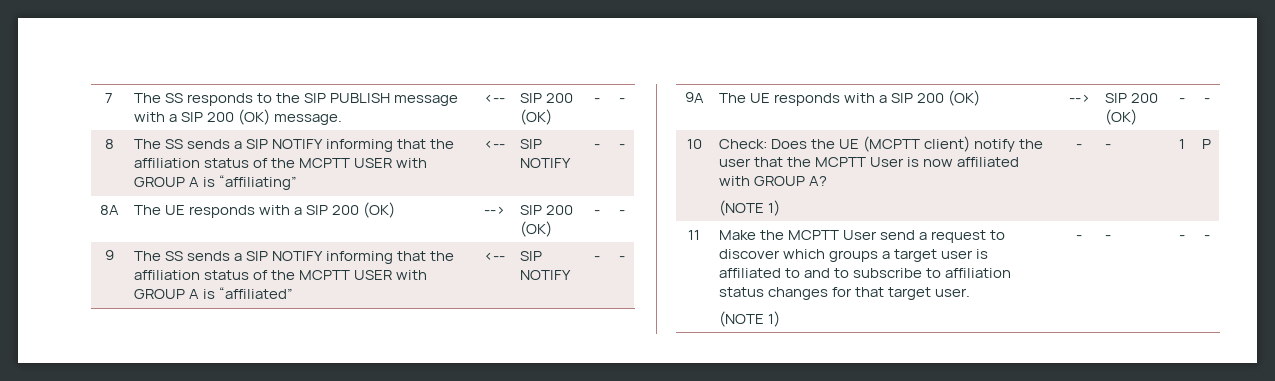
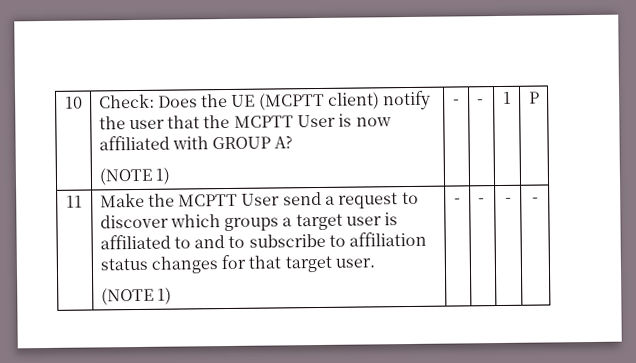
[105,93,113,103] [133,93,458,106] [133,109,342,125] [483,94,505,103] [519,93,573,103] [519,109,552,125] [594,98,600,103] [618,98,625,103] [104,139,114,149] [133,139,454,152] [133,158,427,168] [133,175,297,190] [483,140,505,149] [519,139,542,149] [519,158,571,168] [594,144,600,149] [618,144,625,149] [99,205,119,215] [133,202,395,218] [483,206,505,215] [519,205,573,215] [519,221,552,237] [594,210,600,215] [618,210,625,215] [104,250,114,261] [133,251,454,264] [133,270,427,280] [133,287,293,299] [483,252,505,261] [519,251,542,261] [519,270,571,280] [594,256,600,261] [618,256,625,261] [684,92,704,103] [718,90,980,106] [1068,94,1090,103] [1104,93,1158,103] [1104,109,1137,125] [1179,98,1185,103] [1203,98,1210,103] 7 | The SS responds to the SIP PUBLISH message with a SIP 200 (OK) message. | <-- | SIP 200 (OK) | - | - // 8 | The SS sends a SIP NOTIFY informing that the affiliation status of the MCPTT USER with GROUP A is “affiliating” | <-- | SIP NOTIFY | - | - // 8A | The UE responds with a SIP 200 (OK) | --> | SIP 200 (OK) | - | - // 9 | The SS sends a SIP NOTIFY informing that the affiliation status of the MCPTT USER with GROUP A is “affiliated” | <-- | SIP NOTIFY | - | - // 9A | The UE responds with a SIP 200 (OK) | --> | SIP 200 (OK) | - | - // -> (64, 102) none

